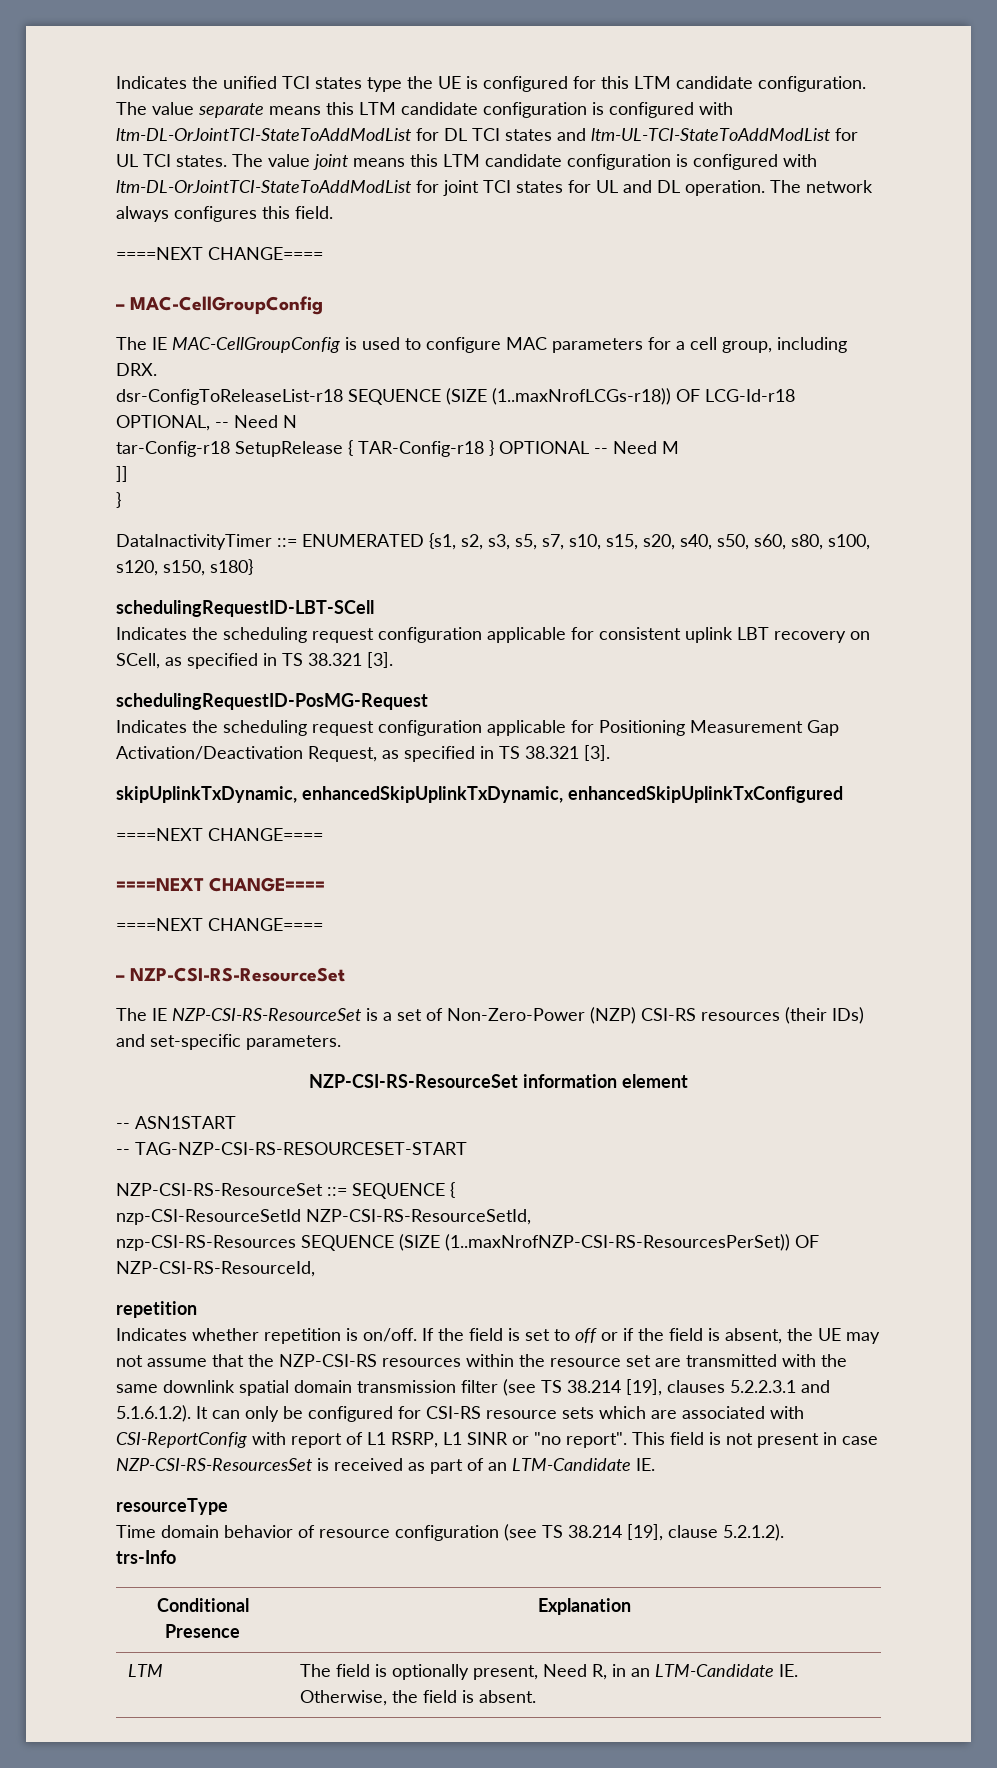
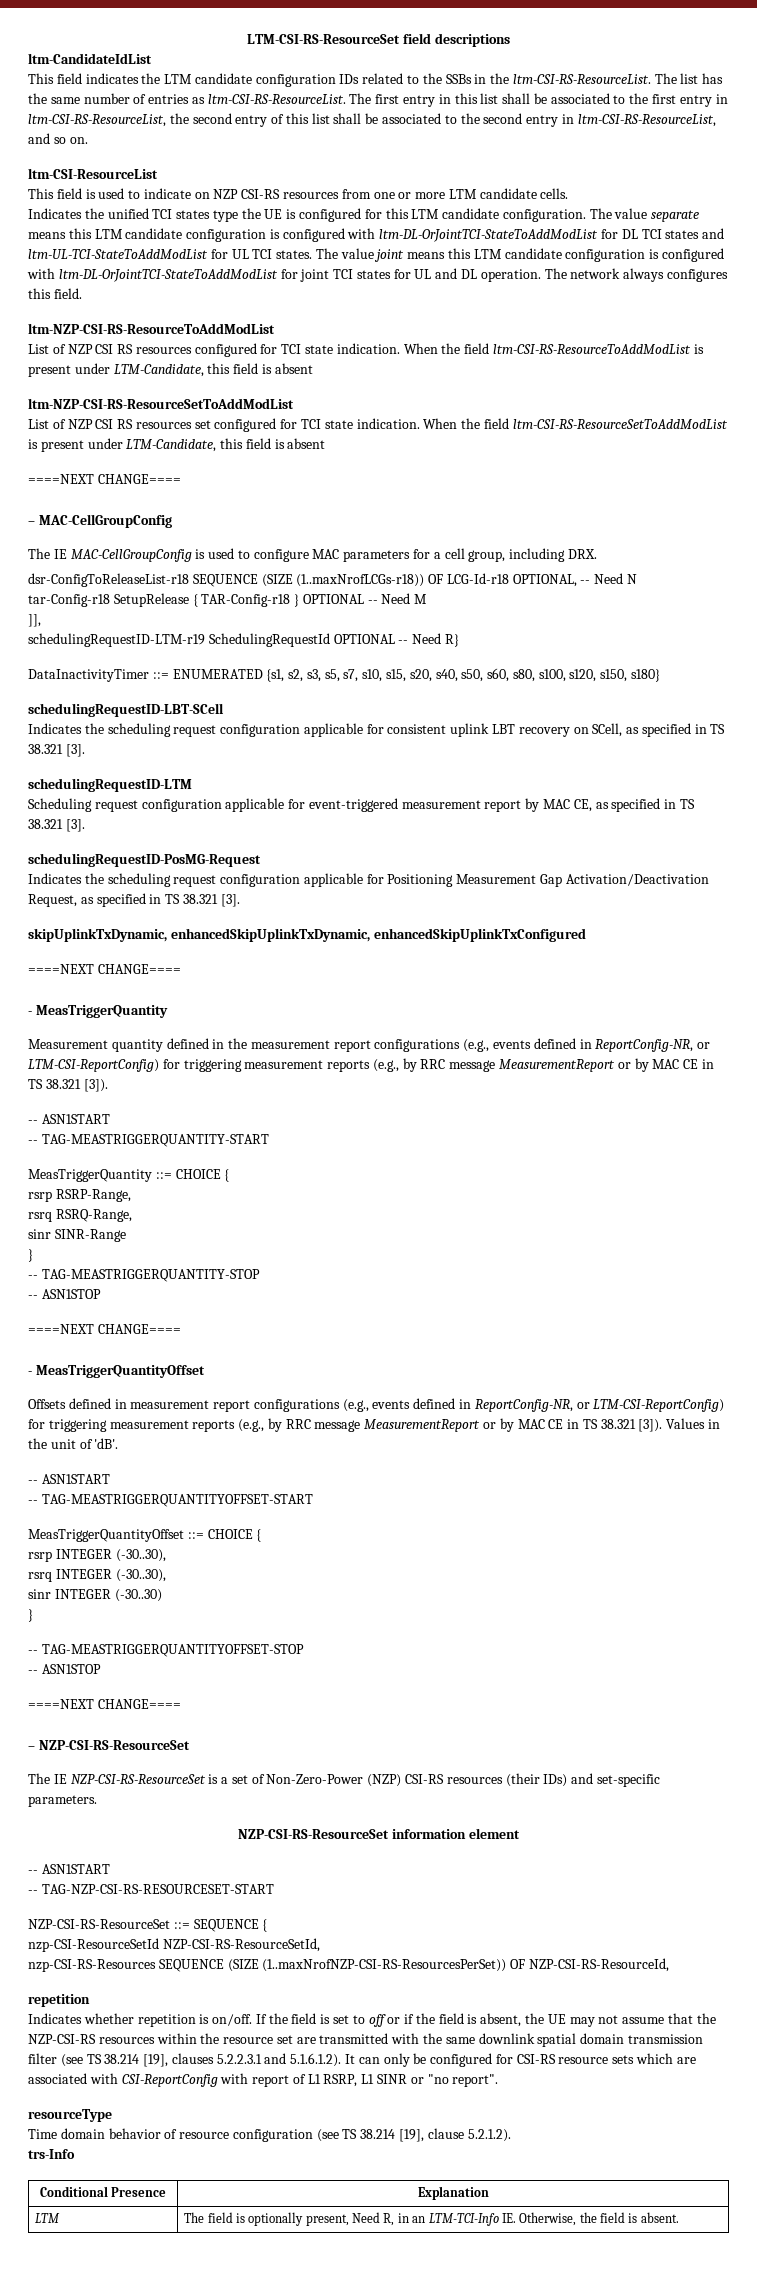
(116, 82) none -> [247,33,510,47] [28,53,152,64] [28,73,724,87] [28,93,728,107] [28,113,716,127] [28,133,88,144] [28,168,158,179] [28,188,569,199] LTM-CSI-RS-ResourceSet field descriptions // ltm-CandidateIdList // This field indicates the LTM candidate configuration IDs related to the SSBs in the ltm-CSI-RS-ResourceList. The list has the same number of entries as ltm-CSI-RS-ResourceList. The first entry in this list shall be associated to the first entry in ltm-CSI-RS-ResourceList, the second entry of this list shall be associated to the second entry in ltm-CSI-RS-ResourceList, and so on. // ltm-CSI-ResourceList // This field is used to indicate on NZP CSI-RS resources from one or more LTM candidate cells. //
(333, 212) none -> [28,323,275,334] [28,343,704,357] [28,363,313,377] [28,398,294,409] [28,418,728,432] [28,438,326,452] // ltm-NZP-CSI-RS-ResourceToAddModList // List of NZP CSI RS resources configured for TCI state indication. When the field ltm-CSI-RS-ResourceToAddModList is present under LTM-Candidate, this field is absent // ltm-NZP-CSI-RS-ResourceSetToAddModList // List of NZP CSI RS resources set configured for TCI state indication. When the field ltm-CSI-RS-ResourceSetToAddModList is present under LTM-Candidate, this field is absent
[116,466,128,482] [116,492,121,508] ]] // } -> [28,614,41,627] [28,633,459,647] ]], // schedulingRequestID-LTM-r19 SchedulingRequestId OPTIONAL -- Need R}
(393, 660) none -> [28,778,192,792] [28,798,695,812] [28,819,85,832] // schedulingRequestID-LTM // Scheduling request configuration applicable for event-triggered measurement report by MAC CE, as specified in TS 38.321 [3].
[116,877,326,892] ====NEXT CHANGE==== -> [28,1005,168,1018] [28,1038,711,1052] [28,1058,714,1072] [28,1079,108,1092] [28,1114,110,1124] [28,1134,269,1147] [28,1169,230,1182] [28,1189,131,1202] [28,1209,132,1222] [28,1229,126,1242] [28,1249,33,1262] [28,1269,260,1282] [28,1289,101,1299] [28,1324,181,1334] [28,1365,205,1378] [28,1398,725,1412] [28,1418,721,1432] [28,1438,119,1449] [28,1474,110,1484] [28,1494,313,1507] [28,1529,262,1542] [28,1549,166,1562] [28,1569,166,1582] [28,1589,162,1602] [28,1609,33,1622] [28,1644,304,1657] [28,1664,101,1674] - MeasTriggerQuantity // Measurement quantity defined in the measurement report configurations (e.g., events defined in ReportConfig-NR, or LTM-CSI-ReportConfig) for triggering measurement reports (e.g., by RRC message MeasurementReport or by MAC CE in TS 38.321 [3]). // -- ASN1START // -- TAG-MEASTRIGGERQUANTITY-START // MeasTriggerQuantity ::= CHOICE { // rsrp RSRP-Range, // rsrq RSRQ-Range, // sinr SINR-Range // } // -- TAG-MEASTRIGGERQUANTITY-STOP // -- ASN1STOP // ====NEXT CHANGE==== // - MeasTriggerQuantityOffset // Offsets defined in measurement report configurations (e.g., events defined in ReportConfig-NR, or LTM-CSI-ReportConfig) for triggering measurement reports (e.g., by RRC message MeasurementReport or by MAC CE in TS 38.321 [3]). Values in the unit of 'dB'. // -- ASN1START // -- TAG-MEASTRIGGERQUANTITYOFFSET-START // MeasTriggerQuantityOffset ::= CHOICE { // rsrp INTEGER (-30..30), // rsrq INTEGER (-30..30), // sinr INTEGER (-30..30) // } // -- TAG-MEASTRIGGERQUANTITYOFFSET-STOP // -- ASN1STOP
[632,1432,878,1448] [116,1458,655,1474] This field is not present in case NZP-CSI-RS-ResourcesSet is received as part of an LTM-Candidate IE. -> (499, 2080) none
[654,1664,774,1677] LTM-Candidate -> [428,2213,499,2226] LTM-TCI-Info

